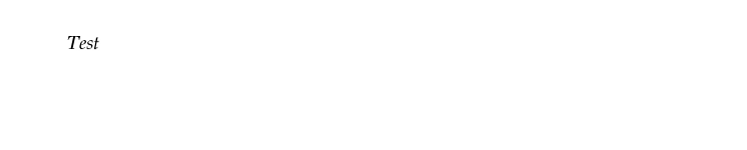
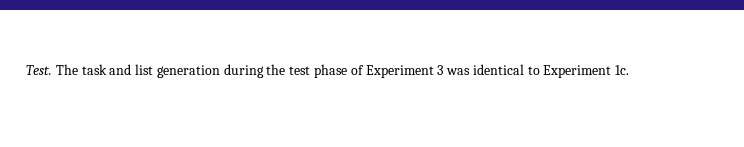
[66,35,100,50] Test -> [26,64,630,78] Test. The task and list generation during the test phase of Experiment 3 was identical to Experiment 1c.

